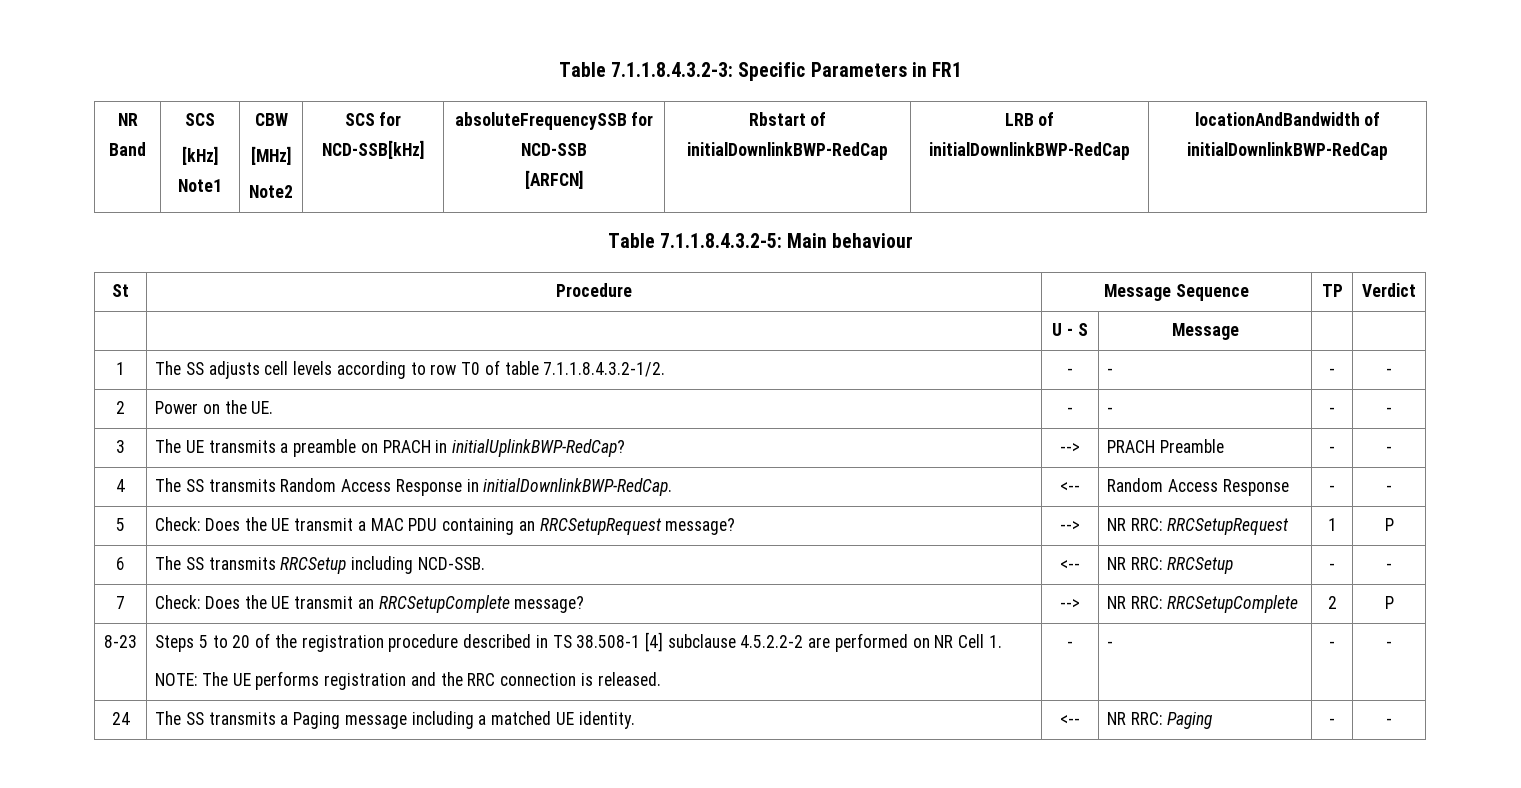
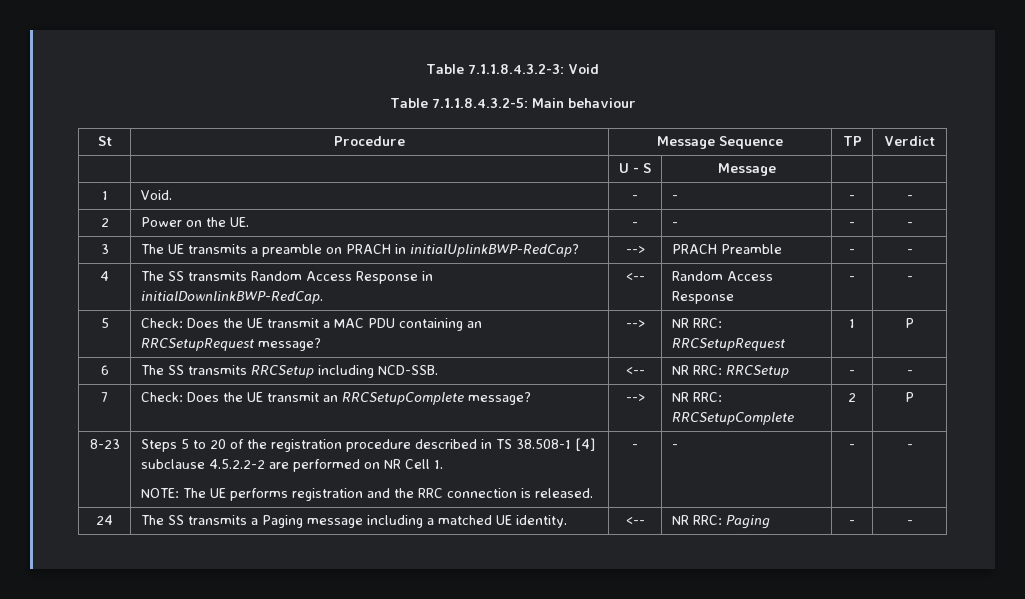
[738,62,963,81] [117,113,138,126] [109,142,146,156] [185,113,215,126] [182,146,218,165] [178,179,222,192] [254,113,288,126] [251,146,291,165] [249,185,293,198] [344,112,402,126] [322,140,424,159] [454,112,654,130] [521,143,587,156] [525,170,583,189] [748,112,827,126] [687,142,888,160] [1004,112,1055,126] [929,142,1130,160] [1194,112,1381,126] [1187,142,1388,160] Specific Parameters in FR1 // NR Band | SCS // [kHz] Note1 | CBW // [MHz] // Note2 | SCS for NCD-SSB[kHz] | absoluteFrequencySSB for NCD-SSB // [ARFCN] | Rbstart of initialDownlinkBWP-RedCap | LRB of initialDownlinkBWP-RedCap | locationAndBandwidth of initialDownlinkBWP-RedCap -> [567,64,599,74] Void
[155,360,666,379] The SS adjusts cell levels according to row T0 of table 7.1.1.8.4.3.2-1/2. -> [140,190,172,200] Void.

